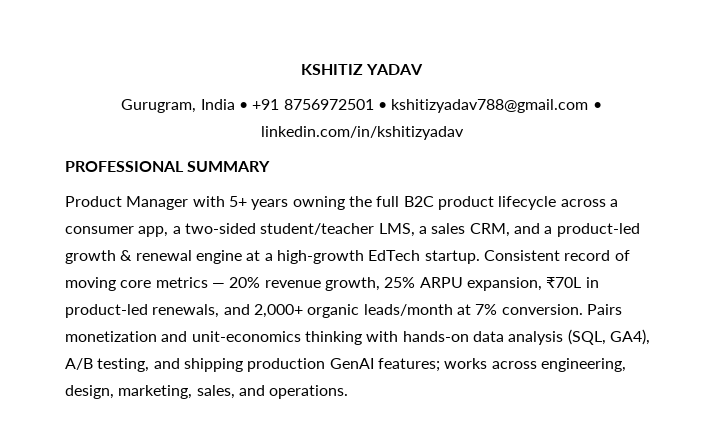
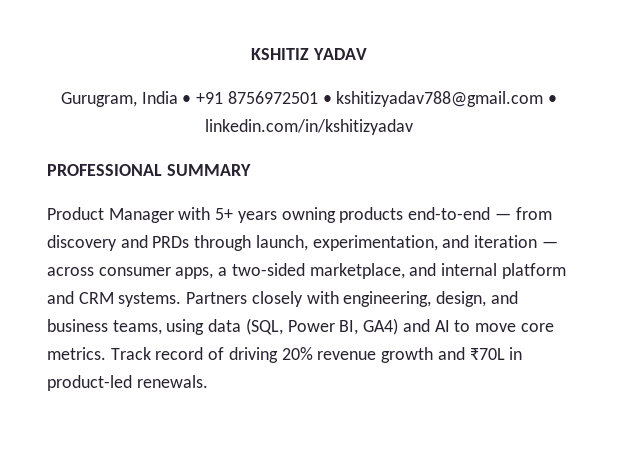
[348,196,618,210] [65,223,640,237] [65,250,630,264] [65,277,599,291] [65,304,622,318] [65,329,650,345] [65,358,626,372] [65,385,349,399] the full B2C product lifecycle across a consumer app, a two-sided student/teacher LMS, a sales CRM, and a product-led growth & renewal engine at a high-growth EdTech startup. Consistent record of moving core metrics — 20% revenue growth, 25% ARPU expansion, ₹70L in product-led renewals, and 2,000+ organic leads/month at 7% conversion. Pairs monetization and unit-economics thinking with hands-on data analysis (SQL, GA4), A/B testing, and shipping production GenAI features; works across engineering, design, marketing, sales, and operations. -> [339,207,552,223] [47,235,558,251] [47,263,566,279] [47,291,518,307] [47,318,554,335] [47,347,523,363] [47,375,208,391] products end-to-end — from discovery and PRDs through launch, experimentation, and iteration — across consumer apps, a two-sided marketplace, and internal platform and CRM systems. Partners closely with engineering, design, and business teams, using data (SQL, Power BI, GA4) and AI to move core metrics. Track record of driving 20% revenue growth and ₹70L in product-led renewals.

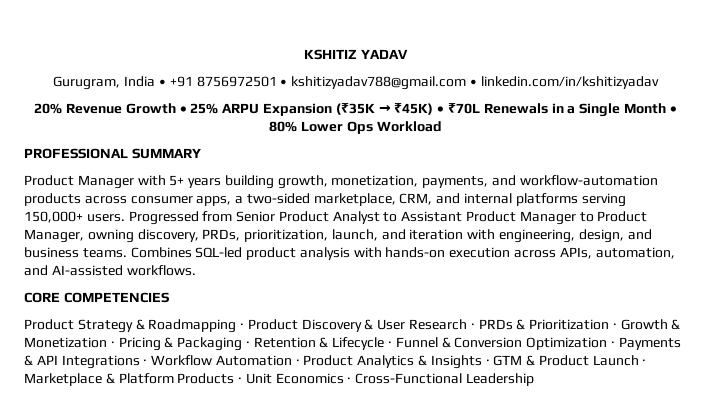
(413, 127) none -> [34,103,677,117] [269,121,442,134] // 20% Revenue Growth • 25% ARPU Expansion (₹35K → ₹45K) • ₹70L Renewals in a Single Month • 80% Lower Ops Workload
[281,207,552,223] [47,235,558,251] owning products end-to-end — from discovery and PRDs through launch, experimentation, and iteration — -> [224,175,658,189] [24,193,81,206] building growth, monetization, payments, and workflow-automation products
(405, 271) none -> [399,193,433,205] CRM,
[501,263,566,279] [47,291,303,307] platform and CRM systems. Partners closely -> [515,193,626,207] [24,211,648,225] [24,229,464,243] platforms serving 150,000+ users. Progressed from Senior Product Analyst to Assistant Product Manager to Product Manager, owning discovery, PRDs, prioritization, launch, and iteration
[112,318,554,335] [47,347,523,363] [47,375,208,391] teams, using data (SQL, Power BI, GA4) and AI to move core metrics. Track record of driving 20% revenue growth and ₹70L in product-led renewals. -> [82,247,675,260] [24,265,196,276] [24,292,169,303] [24,319,681,333] [24,337,681,351] [24,355,647,369] [24,373,535,386] teams. Combines SQL-led product analysis with hands-on execution across APIs, automation, and AI-assisted workflows. // CORE COMPETENCIES // Product Strategy & Roadmapping · Product Discovery & User Research · PRDs & Prioritization · Growth & Monetization · Pricing & Packaging · Retention & Lifecycle · Funnel & Conversion Optimization · Payments & API Integrations · Workflow Automation · Product Analytics & Insights · GTM & Product Launch · Marketplace & Platform Products · Unit Economics · Cross-Functional Leadership

